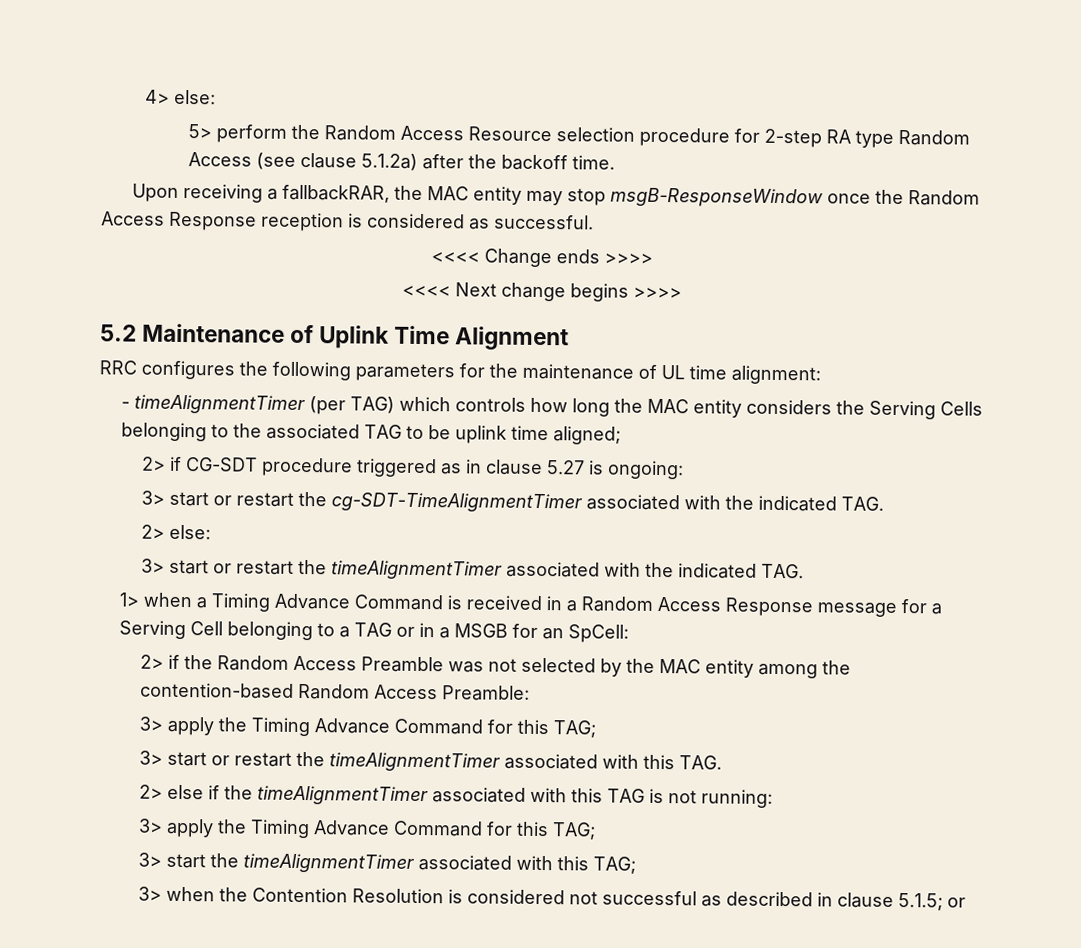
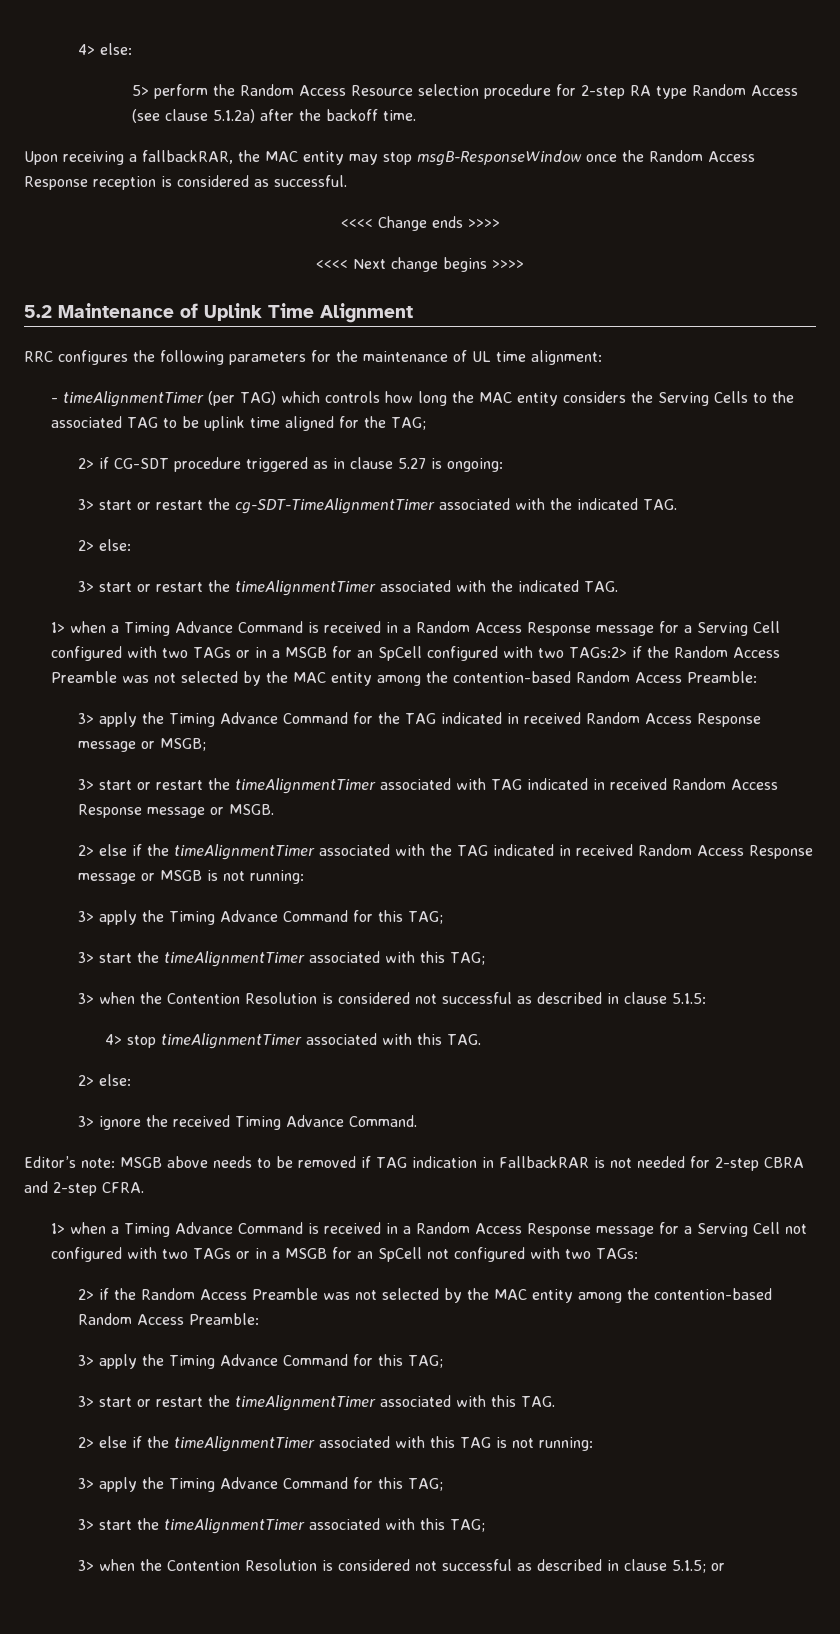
[120,422,207,442] belonging -> (749, 397) none
[552,426,621,445] aligned; -> [285,416,427,431] aligned for the TAG;
[226,621,629,643] belonging to a TAG or in a MSGB for an SpCell: -> [51,646,781,661] [51,671,758,686] [78,712,762,727] [78,738,207,752] [78,778,779,794] [78,804,275,818] [78,844,814,860] [78,870,305,884] [78,910,444,925] [78,951,486,967] [78,992,707,1004] [105,1033,482,1049] [78,1074,132,1086] [78,1115,418,1130] [24,1156,804,1171] [24,1181,144,1196] [51,1222,808,1237] [51,1247,639,1262] configured with two TAGs or in a MSGB for an SpCell configured with two TAGs:2> if the Random Access Preamble was not selected by the MAC entity among the contention-based Random Access Preamble: // 3> apply the Timing Advance Command for the TAG indicated in received Random Access Response message or MSGB; // 3> start or restart the timeAlignmentTimer associated with TAG indicated in received Random Access Response message or MSGB. // 2> else if the timeAlignmentTimer associated with the TAG indicated in received Random Access Response message or MSGB is not running: // 3> apply the Timing Advance Command for this TAG; // 3> start the timeAlignmentTimer associated with this TAG; // 3> when the Contention Resolution is considered not successful as described in clause 5.1.5: // 4> stop timeAlignmentTimer associated with this TAG. // 2> else: // 3> ignore the received Timing Advance Command. // Editor’s note: MSGB above needs to be removed if TAG indication in FallbackRAR is not needed for 2-step CBRA and 2-step CFRA. // 1> when a Timing Advance Command is received in a Random Access Response message for a Serving Cell not configured with two TAGs or in a MSGB for an SpCell not configured with two TAGs:

